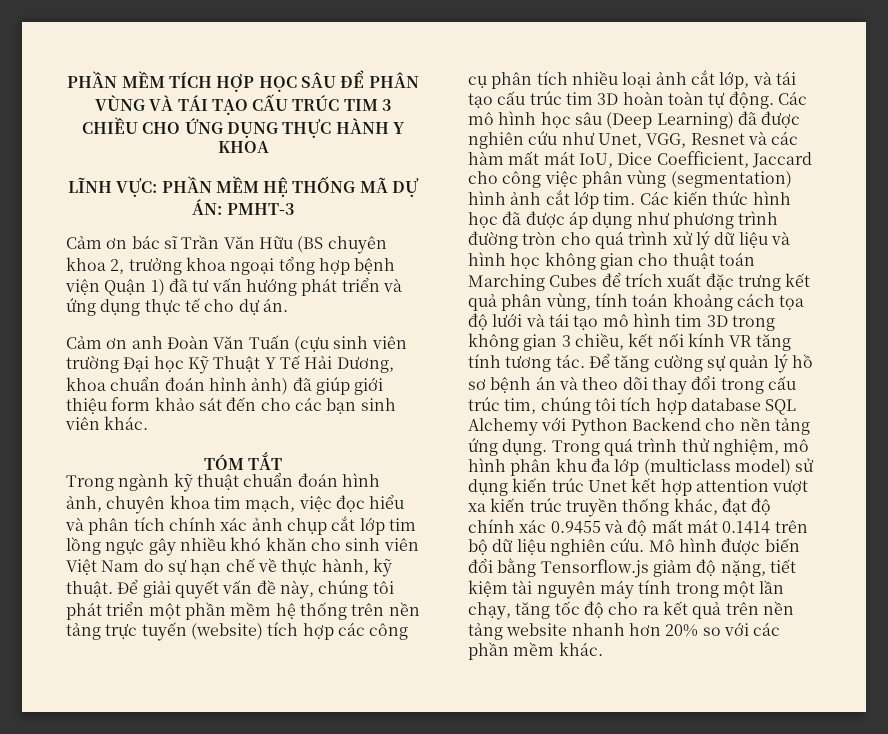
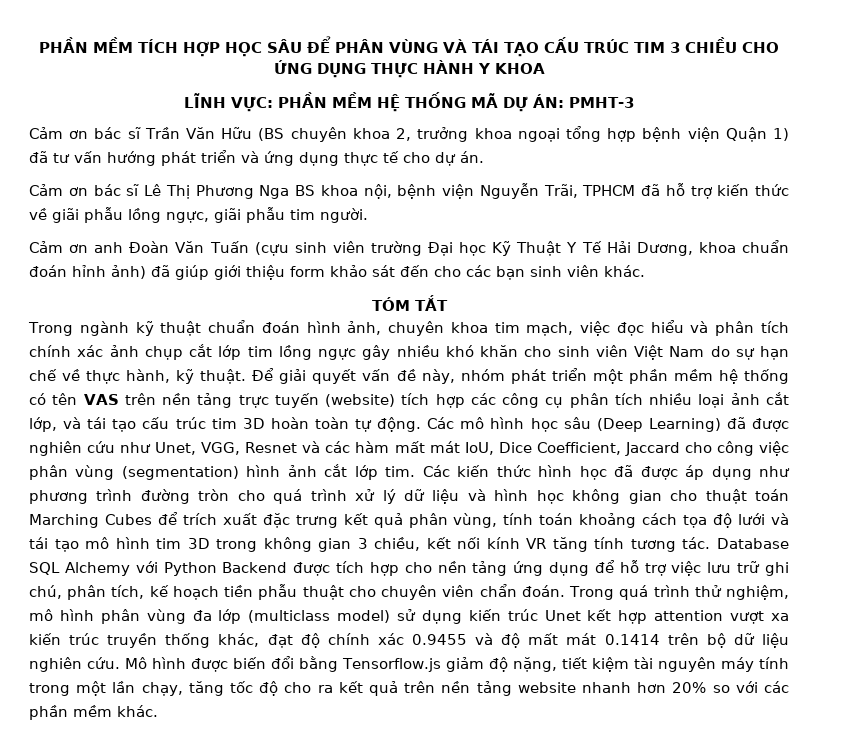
(288, 305) none -> [29,183,790,199] [29,207,368,223] // Cảm ơn bác sĩ Lê Thị Phương Nga BS khoa nội, bệnh viện Nguyễn Trãi, TPHCM đã hỗ trợ kiến thức về giãi phẫu lồng ngực, giãi phẫu tim người.
[318,580,394,598] chúng tôi -> [460,369,505,381] nhóm
(347, 611) none -> [29,393,119,405] có tên VAS
[588,353,813,373] [468,375,796,395] [468,397,761,415] Để tăng cường sự quản lý hồ sơ bệnh án và theo dõi thay đổi trong cấu trúc tim, chúng tôi tích hợp database -> [716,538,789,549] Database
(701, 424) none -> [293,561,399,576] được tích hợp
[502,439,548,456] dụng. -> [549,560,790,576] [29,584,565,600] dụng để hỗ trợ việc lưu trữ ghi chú, phân tích, kế hoạch tiền phẫu thuật cho chuyên viên chẩn đoán.
[555,458,587,472] khu -> [146,609,186,624] vùng

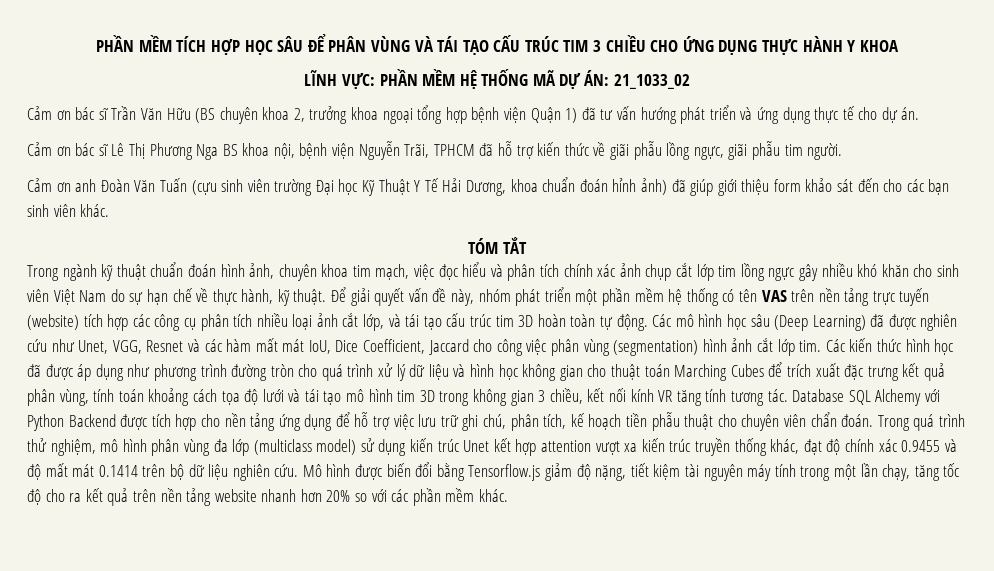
[569,97,635,108] PMHT-3 -> [613,74,690,89] 21_1033_02

